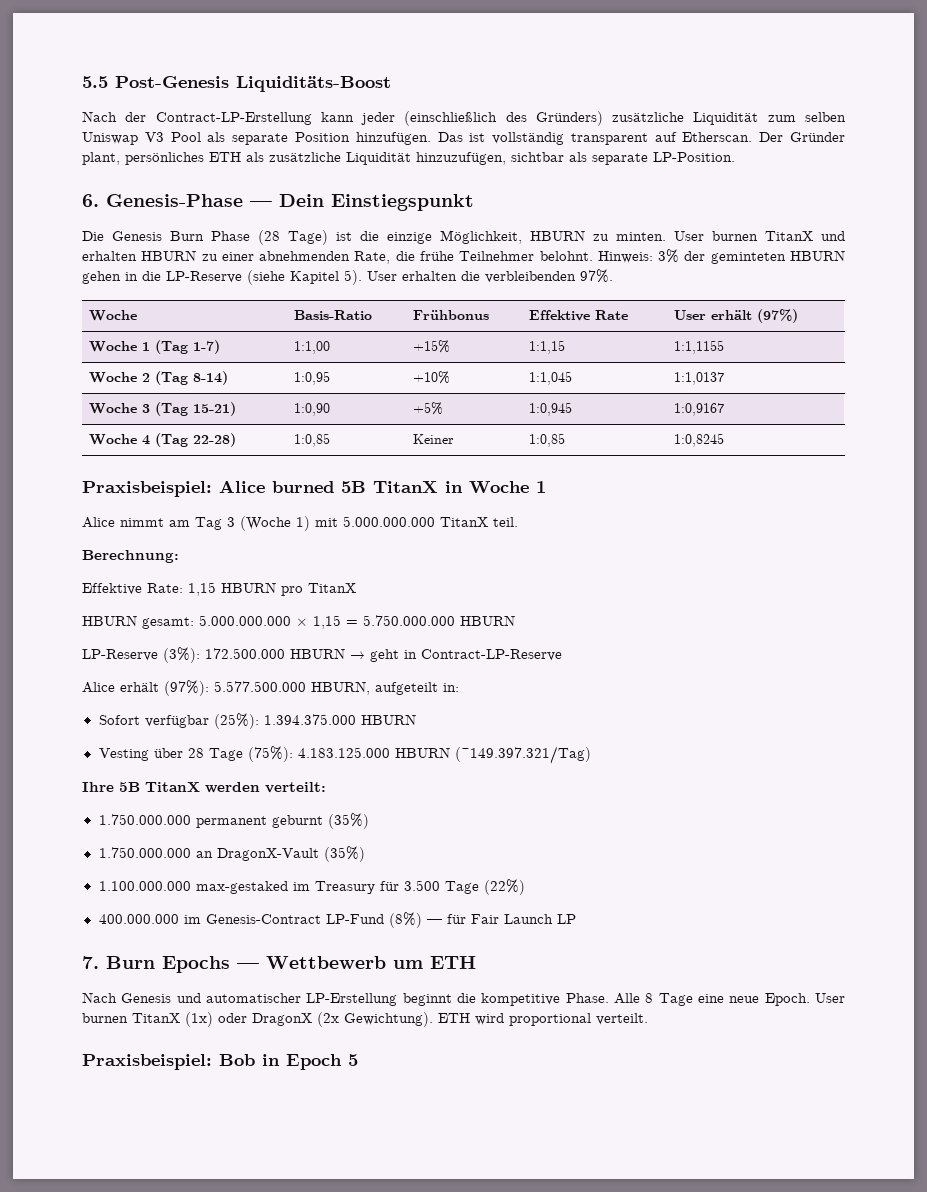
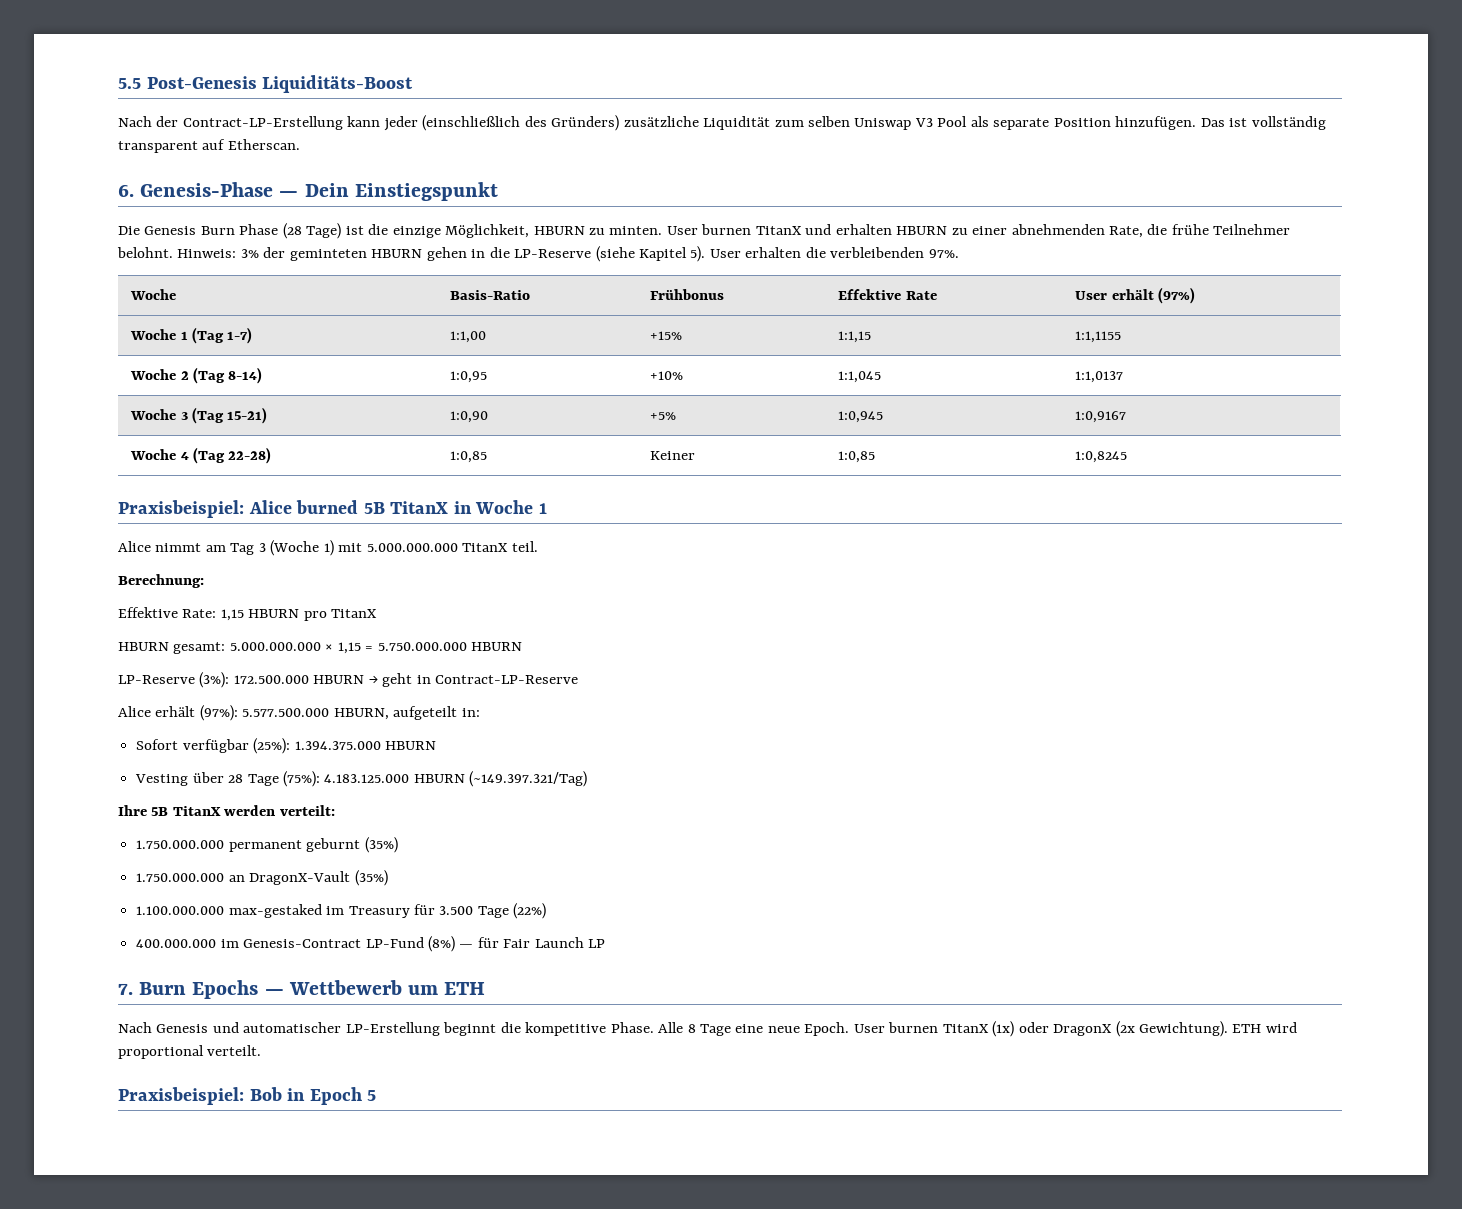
[759,132,846,142] [82,152,735,165] Der Gründer plant, persönliches ETH als zusätzliche Liquidität hinzuzufügen, sichtbar als separate LP-Position. -> (300, 144) none

